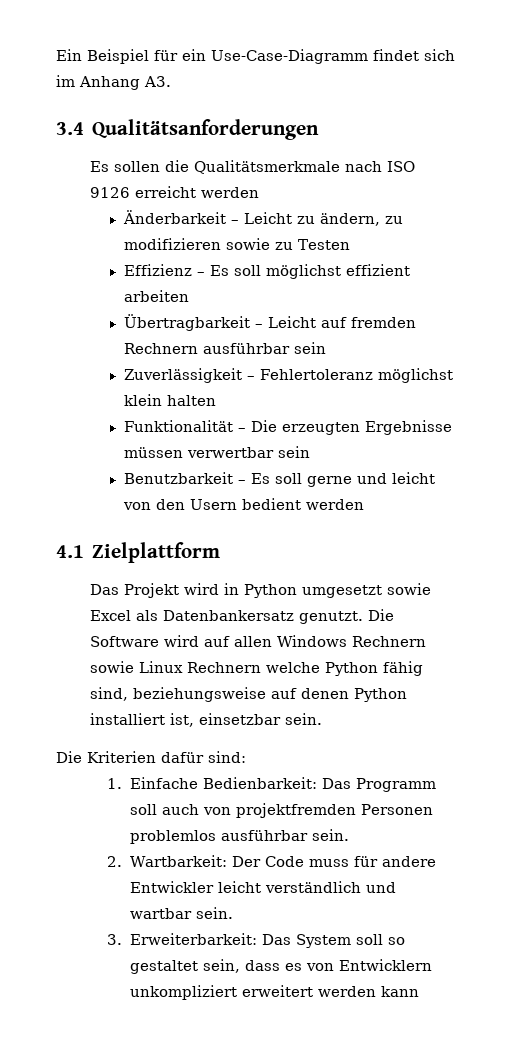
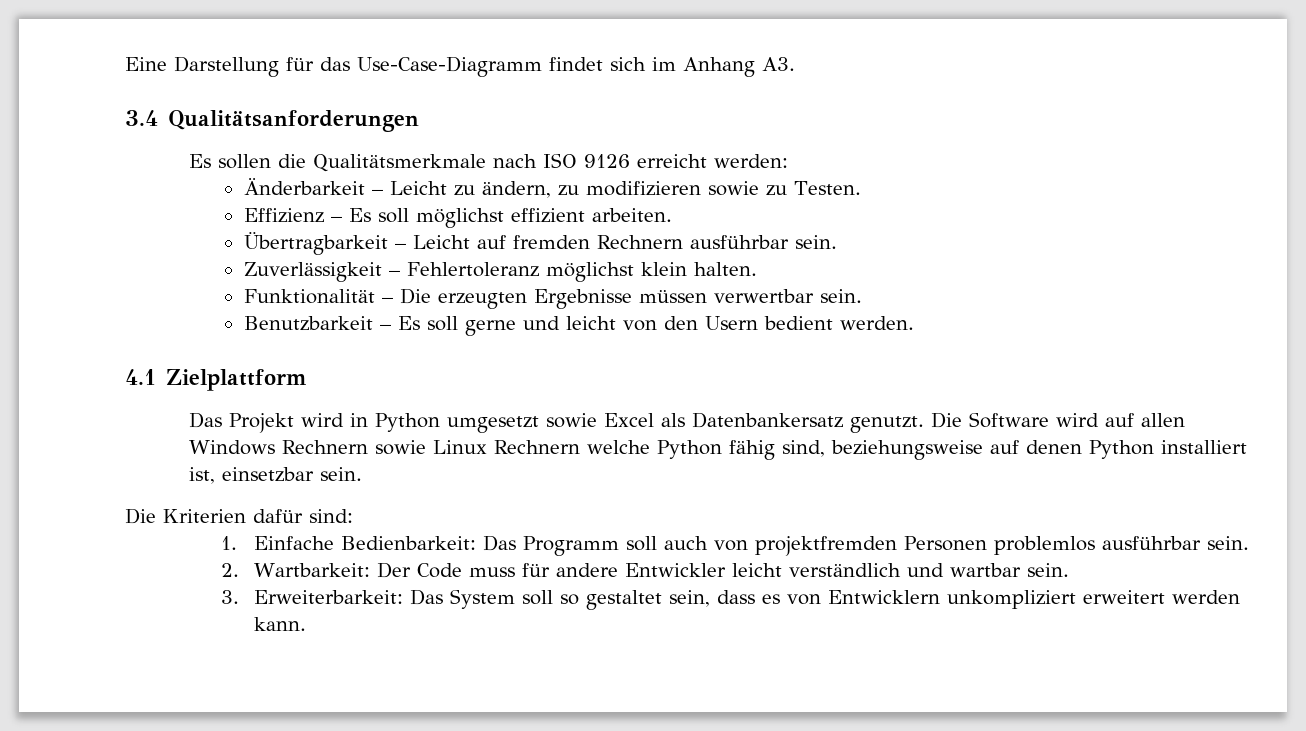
[56,49,206,64] Ein Beispiel für ein -> [125,56,350,77] Eine Darstellung für das
[201,187,260,198] werden -> [714,154,789,168] werden:
[297,239,350,250] Testen -> [793,181,861,195] Testen.
[123,290,189,302] arbeiten -> [591,208,672,222] arbeiten.
[293,342,326,354] sein -> [794,235,837,249] sein.
[166,395,216,406] halten -> [693,262,757,276] halten.
[277,446,310,458] sein -> [819,289,862,303] sein.
[305,499,364,510] werden -> [839,316,914,330] werden.
[380,986,419,997] kann -> [253,617,306,631] kann.

